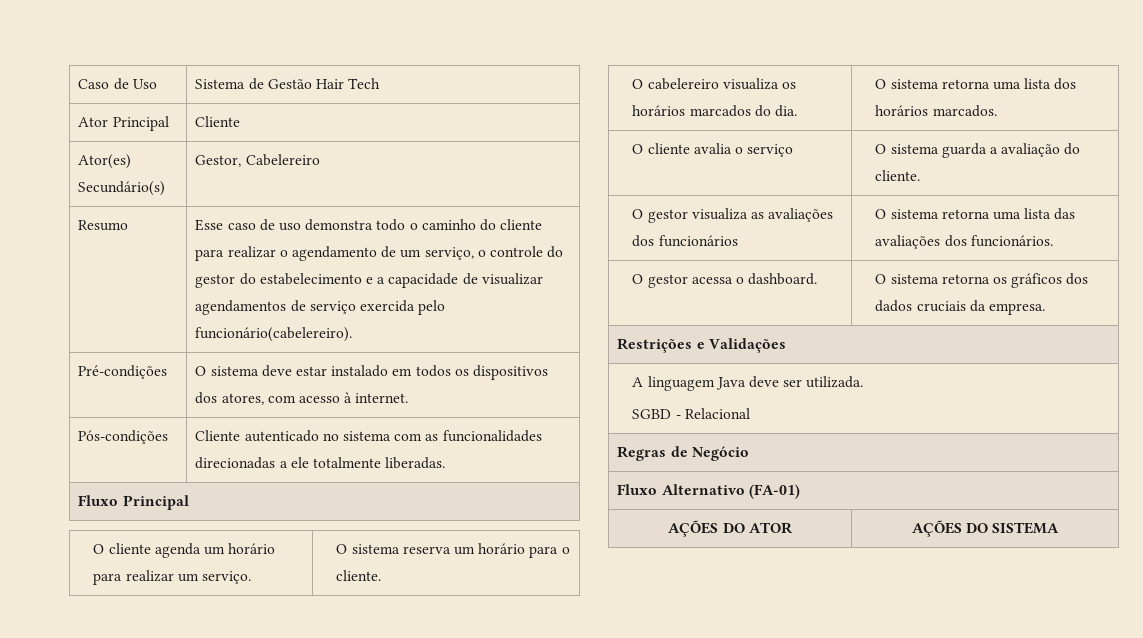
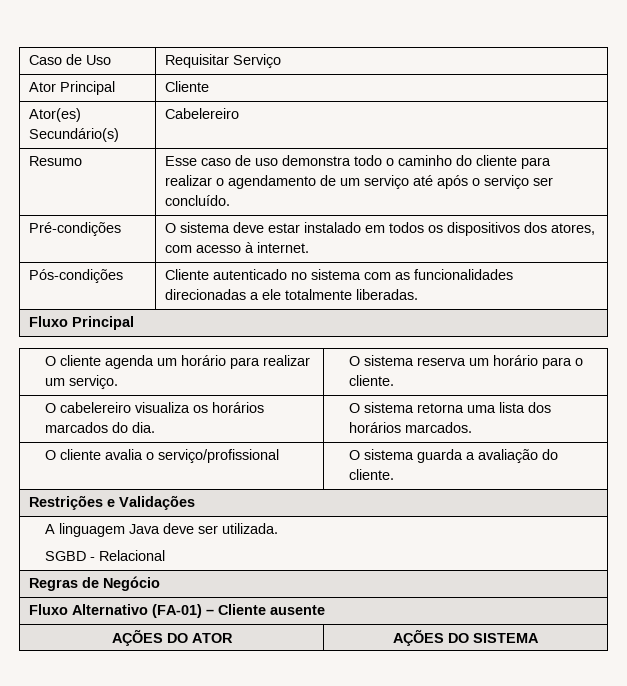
[195,78,381,90] Sistema de Gestão Hair Tech -> [165,54,282,68] Requisitar Serviço
[195,155,242,167] Gestor, -> (120, 135) none
[424,246,564,260] [195,273,543,288] [195,300,446,315] [195,327,353,342] serviço, o controle do gestor do estabelecimento e a capacidade de visualizar agendamentos de serviço exercida pelo funcionário(cabelereiro). -> [364,175,554,189] [165,195,231,206] serviço até após o serviço ser concluído.
[747,144,794,157] serviço -> [158,449,280,463] serviço/profissional
[632,208,834,223] [632,235,738,247] [875,208,1076,220] [875,235,1053,249] [632,273,818,288] [875,273,1089,288] [875,300,1045,315] // O gestor visualiza as avaliações dos funcionários | O sistema retorna uma lista das avaliações dos funcionários. // O gestor acessa o dashboard. | O sistema retorna os gráficos dos dados cruciais da empresa. -> (395, 474) none
(800, 491) none -> [206,604,326,615] – Cliente ausente

